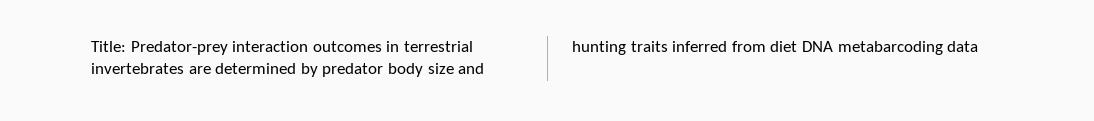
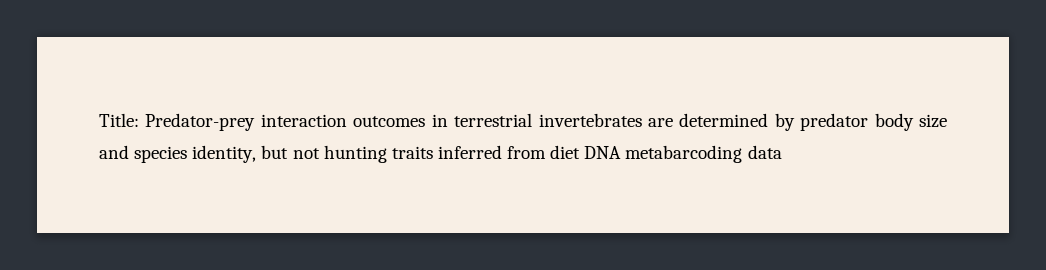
(485, 68) none -> [134,145,320,163] species identity, but not

